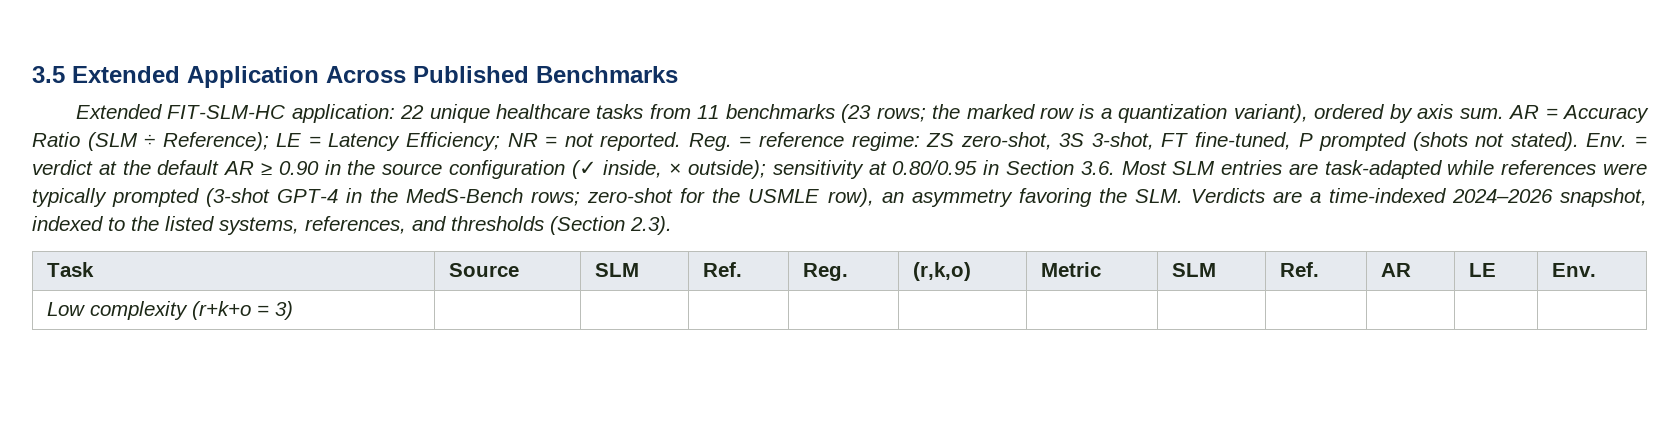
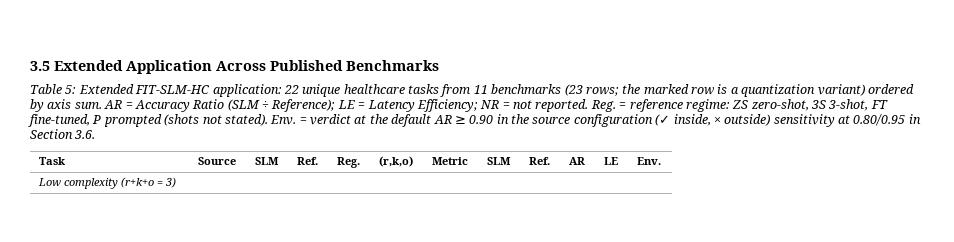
(678, 74) none -> [30,84,77,94] Table 5:
[1233,104,1308,123] variant), -> [817,84,865,96] variant)
[688,160,767,179] outside); -> [724,114,771,126] outside)
[1121,160,1647,179] [32,188,1647,207] [32,216,672,235] Most SLM entries are task-adapted while references were typically prompted (3-shot GPT-4 in the MedS-Bench rows; zero-shot for the USMLE row), an asymmetry favoring the SLM. Verdicts are a time-indexed 2024–2026 snapshot, indexed to the listed systems, references, and thresholds (Section 2.3). -> (96, 134) none

